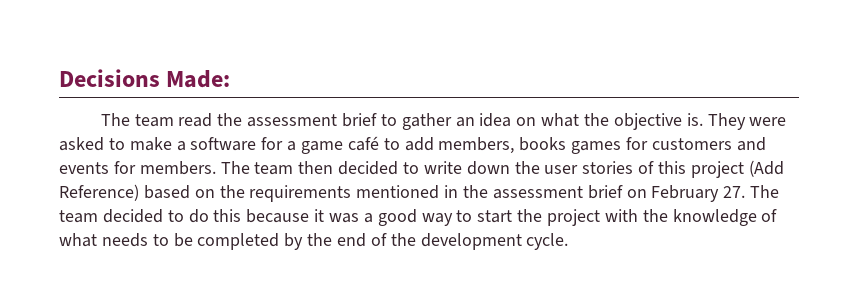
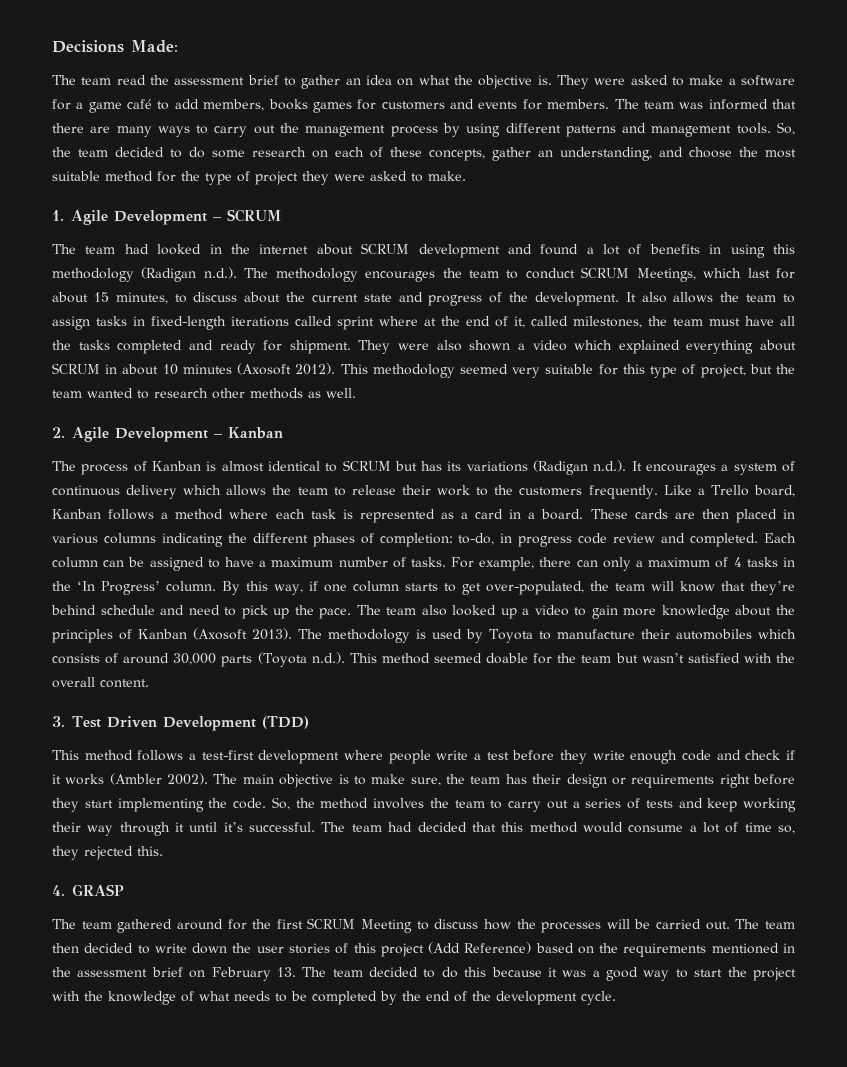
(294, 168) none -> [679,99,796,110] [52,122,795,137] [52,147,796,161] [52,171,466,185] [52,209,281,225] [52,243,796,258] [52,267,796,282] [52,292,796,306] [52,316,795,330] [52,340,796,354] [52,363,795,378] [52,388,356,399] [52,427,283,442] [52,460,795,475] [52,485,796,499] [52,509,796,523] [52,533,796,547] [52,557,795,571] [52,581,795,595] [51,605,795,619] [52,628,796,643] [52,652,795,667] [52,677,149,688] [52,716,309,731] [52,750,795,764] [52,773,795,788] [52,797,796,812] [52,822,796,836] [52,846,163,860] [52,884,124,896] [52,918,796,933] was informed that there are many ways to carry out the management process by using different patterns and management tools. So, the team decided to do some research on each of these concepts, gather an understanding, and choose the most suitable method for the type of project they were asked to make. // 1. Agile Development – SCRUM // The team had looked in the internet about SCRUM development and found a lot of benefits in using this methodology (Radigan n.d.). The methodology encourages the team to conduct SCRUM Meetings, which last for about 15 minutes, to discuss about the current state and progress of the development. It also allows the team to assign tasks in fixed-length iterations called sprint where at the end of it, called milestones, the team must have all the tasks completed and ready for shipment. They were also shown a video which explained everything about SCRUM in about 10 minutes (Axosoft 2012). This methodology seemed very suitable for this type of project, but the team wanted to research other methods as well. // 2. Agile Development – Kanban // The process of Kanban is almost identical to SCRUM but has its variations (Radigan n.d.). It encourages a system of continuous delivery which allows the team to release their work to the customers frequently. Like a Trello board, Kanban follows a method where each task is represented as a card in a board. These cards are then placed in various columns indicating the different phases of completion: to-do, in progress code review and completed. Each column can be assigned to have a maximum number of tasks. For example, there can only a maximum of 4 tasks in the ‘In Progress’ column. By this way, if one column starts to get over-populated, the team will know that they’re behind schedule and need to pick up the pace. The team also looked up a video to gain more knowledge about the principles of Kanban (Axosoft 2013). The methodology is used by Toyota to manufacture their automobiles which consists of around 30,000 parts (Toyota n.d.). This method seemed doable for the team but wasn’t satisfied with the overall content. // 3. Test Driven Development (TDD) // This method follows a test-first development where people write a test before they write enough code and check if it works (Ambler 2002). The main objective is to make sure, the team has their design or requirements right before they start implementing the code. So, the method involves the team to carry out a series of tests and keep working their way through it until it’s successful. The team had decided that this method would consume a lot of time so, they rejected this. // 4. GRASP // The team gathered around for the first SCRUM Meeting to discuss how the processes will be carried out. The team
[723,186,746,198] 27. -> [276,967,296,977] 13.

